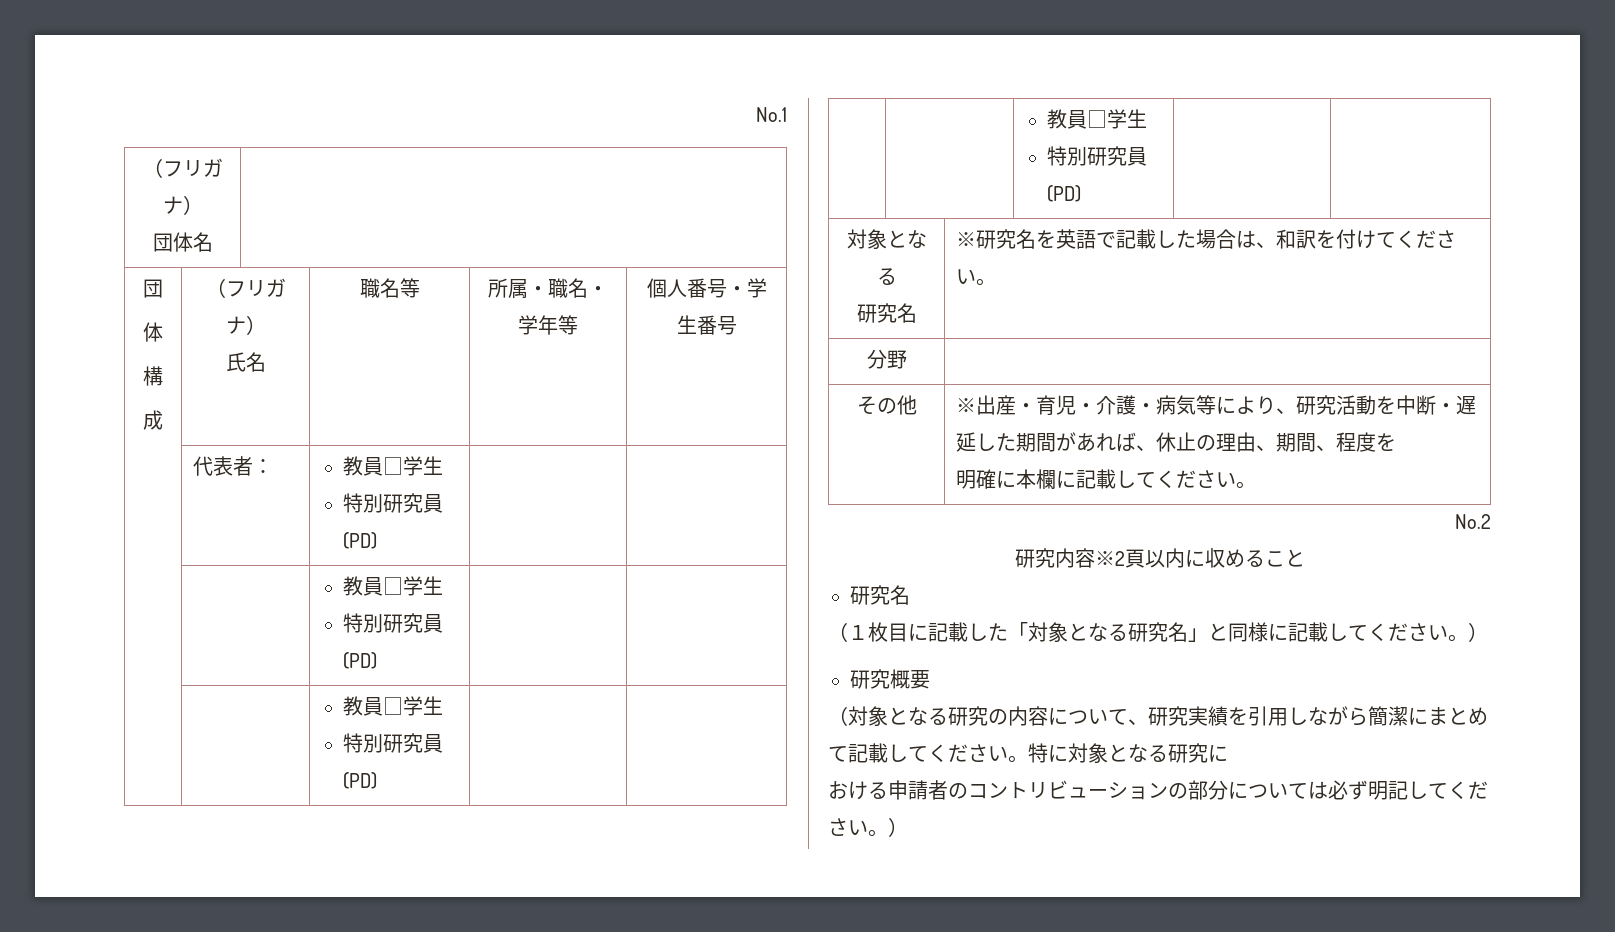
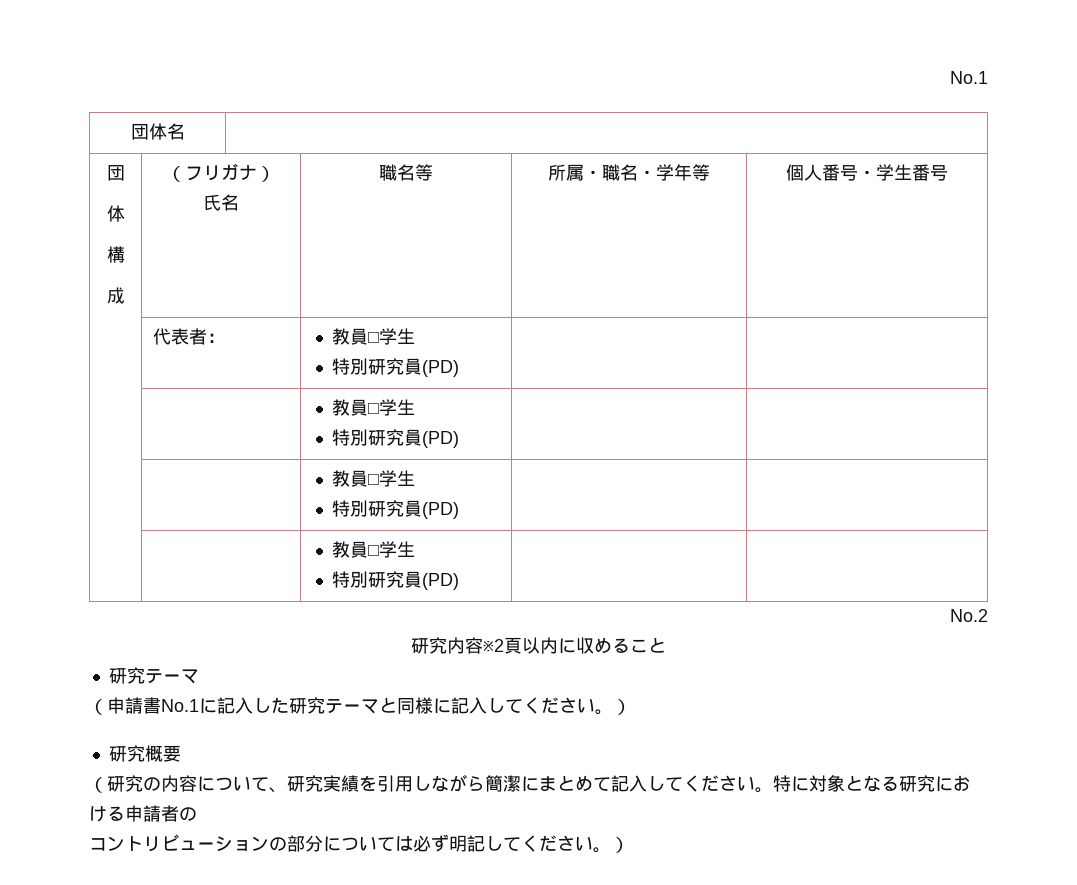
[142,158,223,178] [162,195,203,215] （フリガナ） // -> (988, 77) none
[846,229,927,249] [876,268,897,285] [856,303,917,323] [956,229,1457,249] [956,269,997,286] [866,349,907,369] [856,395,917,415] [956,395,1477,415] [956,432,1397,452] [956,469,1257,489] // 対象となる // 研究名 | ※研究名を英語で記載した場合は、和訳を付けてください。 // 分野 | // その他 | ※出産・育児・介護・病気等により、研究活動を中断・遅延した期間があれば、休止の理由、期間、程度を // 明確に本欄に記載してください。 -> (459, 581) none
[890,585,910,605] [828,622,1208,642] 名 // （１枚目に記載した「対象となる研究名」 -> [144,669,199,684] [89,697,379,715] テーマ // （申請書No.1に記入した研究テーマ
[1308,622,1328,642] 載 -> [469,697,487,714] 入
[848,706,948,726] 対象となる -> (107, 785) none
[868,743,888,763] 載 -> [629,775,647,792] 入
(1228, 753) // -> (953, 784) none
(968, 791) none -> (197, 814) //

